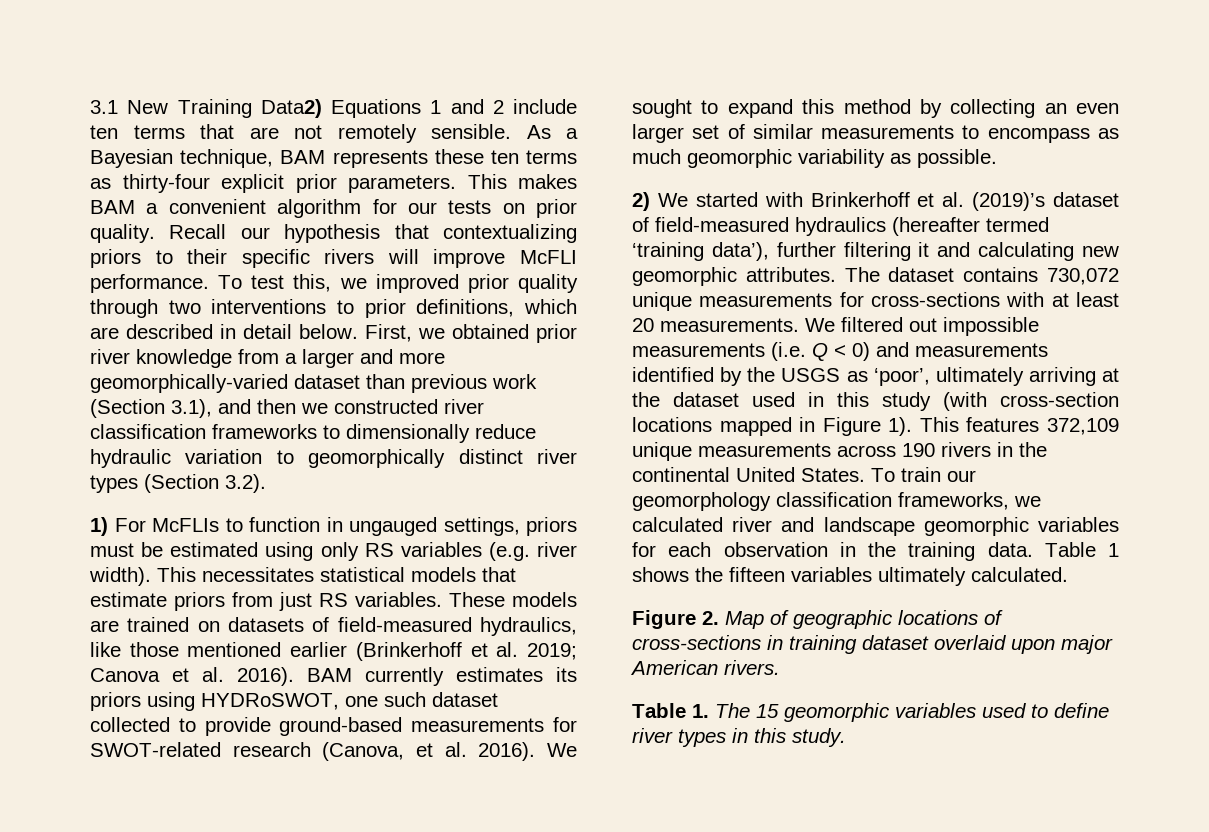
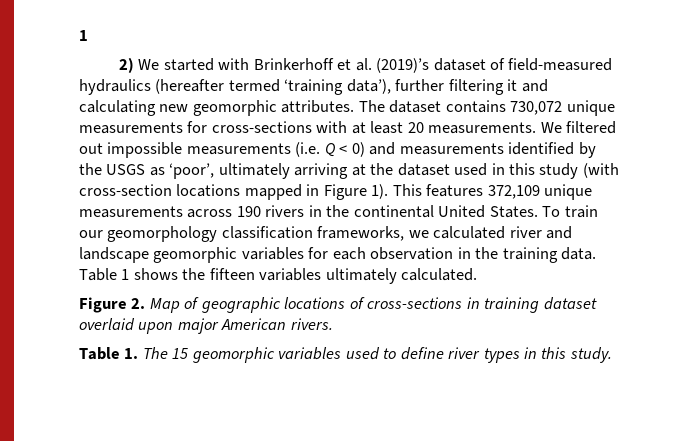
[90,99,577,118] [90,124,578,143] [90,149,577,168] [90,174,577,193] [90,199,577,218] [90,224,577,243] [90,249,577,268] [90,274,578,293] [90,299,577,318] [90,324,577,343] [90,349,445,368] [90,374,537,393] [90,399,484,418] [90,424,536,443] [90,449,577,468] [90,474,266,493] [90,517,577,536] [90,542,577,561] [89,567,516,586] [90,592,577,611] [90,617,577,636] [90,642,577,661] [90,667,577,686] [90,692,498,711] [90,717,577,736] [90,742,577,761] [632,99,1119,118] [632,124,1119,143] [632,149,997,168] 3.1 New Training Data2) Equations 1 and 2 include ten terms that are not remotely sensible. As a Bayesian technique, BAM represents these ten terms as thirty-four explicit prior parameters. This makes BAM a convenient algorithm for our tests on prior quality. Recall our hypothesis that contextualizing priors to their specific rivers will improve McFLI performance. To test this, we improved prior quality through two interventions to prior definitions, which are described in detail below. First, we obtained prior river knowledge from a larger and more geomorphically-varied dataset than previous work (Section 3.1), and then we constructed river classification frameworks to dimensionally reduce hydraulic variation to geomorphically distinct river types (Section 3.2). // 1) For McFLIs to function in ungauged settings, priors must be estimated using only RS variables (e.g. river width). This necessitates statistical models that estimate priors from just RS variables. These models are trained on datasets of field-measured hydraulics, like those mentioned earlier (Brinkerhoff et al. 2019; Canova et al. 2016). BAM currently estimates its priors using HYDRoSWOT, one such dataset collected to provide ground-based measurements for SWOT-related research (Canova, et al. 2016). We sought to expand this method by collecting an even larger set of similar measurements to encompass as much geomorphic variability as possible. -> [79,30,88,41] 1

